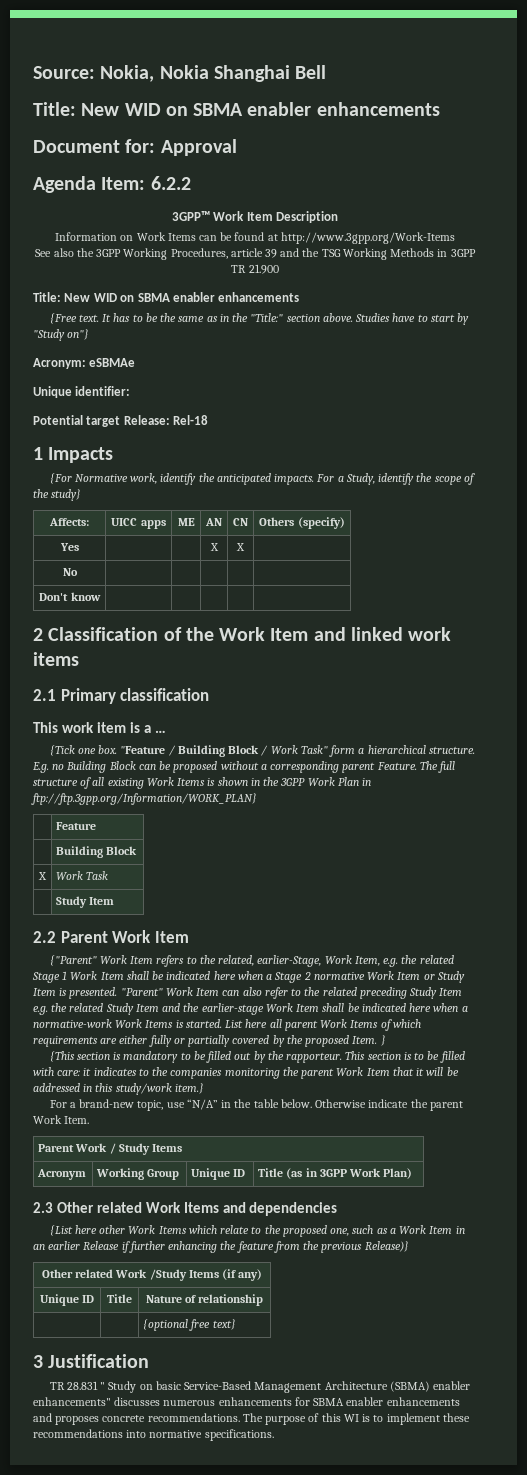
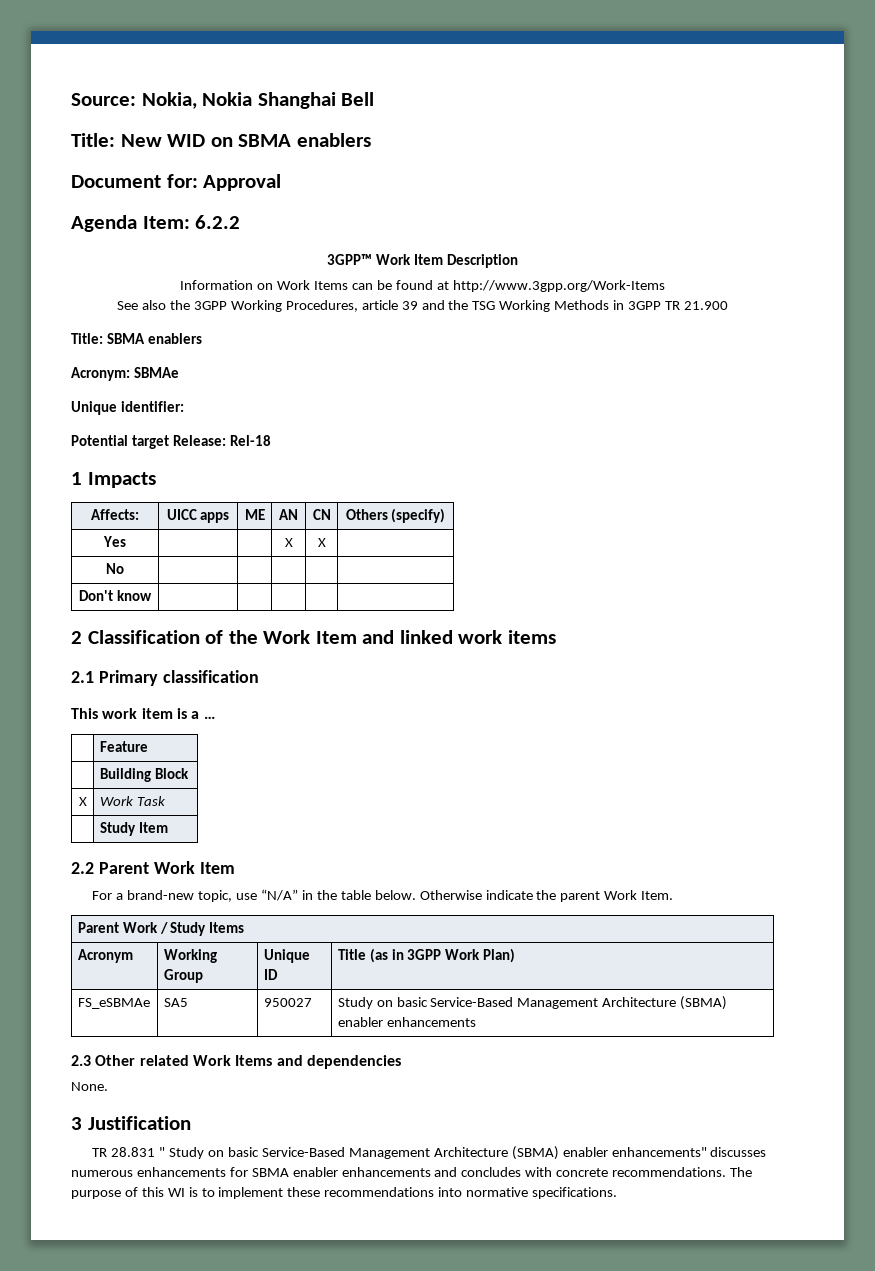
[247,102,440,116] enabler enhancements -> [296,133,371,147] enablers
[64,292,300,302] [49,313,469,325] [33,329,90,341] New WID on SBMA enabler enhancements // {Free text. It has to be the same as in the "Title:" section above. Studies have to start by "Study on"} -> [106,333,202,344] SBMA enablers
[89,358,136,367] eSBMAe -> [133,367,179,378] SBMAe
[49,473,475,485] [33,489,82,501] // {For Normative work, identify the anticipated impacts. For a Study, identify the scope of the study} -> (156, 480) none
[49,745,475,757] [32,761,456,773] [33,777,372,789] [31,793,257,805] // {Tick one box. "Feature / Building Block / Work Task" form a hierarchical structure. E.g. no Building Block can be proposed without a corresponding parent Feature. The full structure of all existing Work Items is shown in the 3GPP Work Plan in ftp://ftp.3gpp.org/Information/WORK_PLAN} -> (215, 717) none
[49,955,454,967] [32,971,465,983] [33,987,463,999] [33,1003,468,1015] [33,1019,421,1031] [33,1035,386,1047] [49,1051,465,1063] [33,1067,459,1079] [33,1083,204,1095] // {"Parent" Work Item refers to the related, earlier-Stage, Work Item, e.g. the related Stage 1 Work Item shall be indicated here when a Stage 2 normative Work Item or Study Item is presented. "Parent" Work Item can also refer to the related preceding Study Item e.g. the related Study Item and the earlier-stage Work Item shall be indicated here when a normative-work Work Items is started. List here all parent Work Items of which requirements are either fully or partially covered by the proposed Item. } // {This section is mandatory to be filled out by the rapporteur. This section is to be filled with care: it indicates to the companies monitoring the parent Work Item that it will be addressed in this study/work item.} -> (235, 868) none
(413, 1173) none -> [77,998,150,1009] [163,998,188,1007] [263,998,312,1007] [337,996,728,1010] [337,1017,476,1027] // FS_eSBMAe | SA5 | 950027 | Study on basic Service-Based Management Architecture (SBMA) enabler enhancements
[49,1225,465,1237] [33,1241,409,1253] [41,1269,263,1281] [39,1294,95,1306] [107,1294,132,1303] [145,1294,264,1306] [143,1319,236,1331] {List here other Work Items which relate to the proposed one, such as a Work Item in an earlier Release if further enhancing the feature from the previous Release)} // Other related Work /Study Items (if any) // Unique ID | Title | Nature of relationship // | | {optional free text} -> [71,1082,108,1091] None.
[55,1416,100,1425] proposes -> [461,1167,553,1177] concludes with

